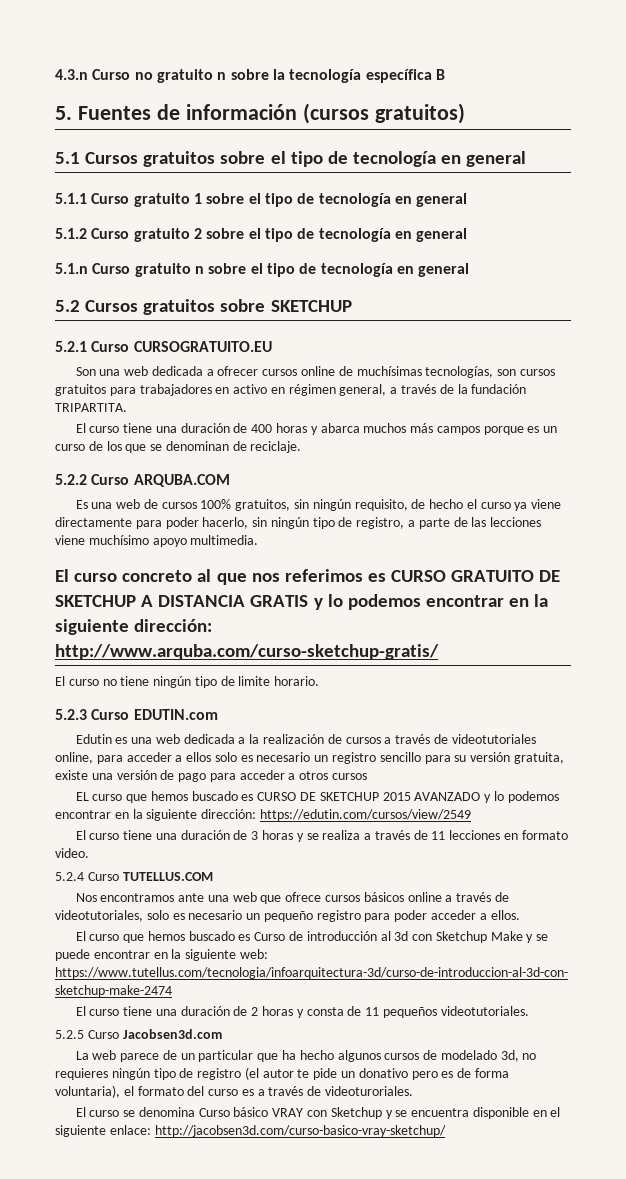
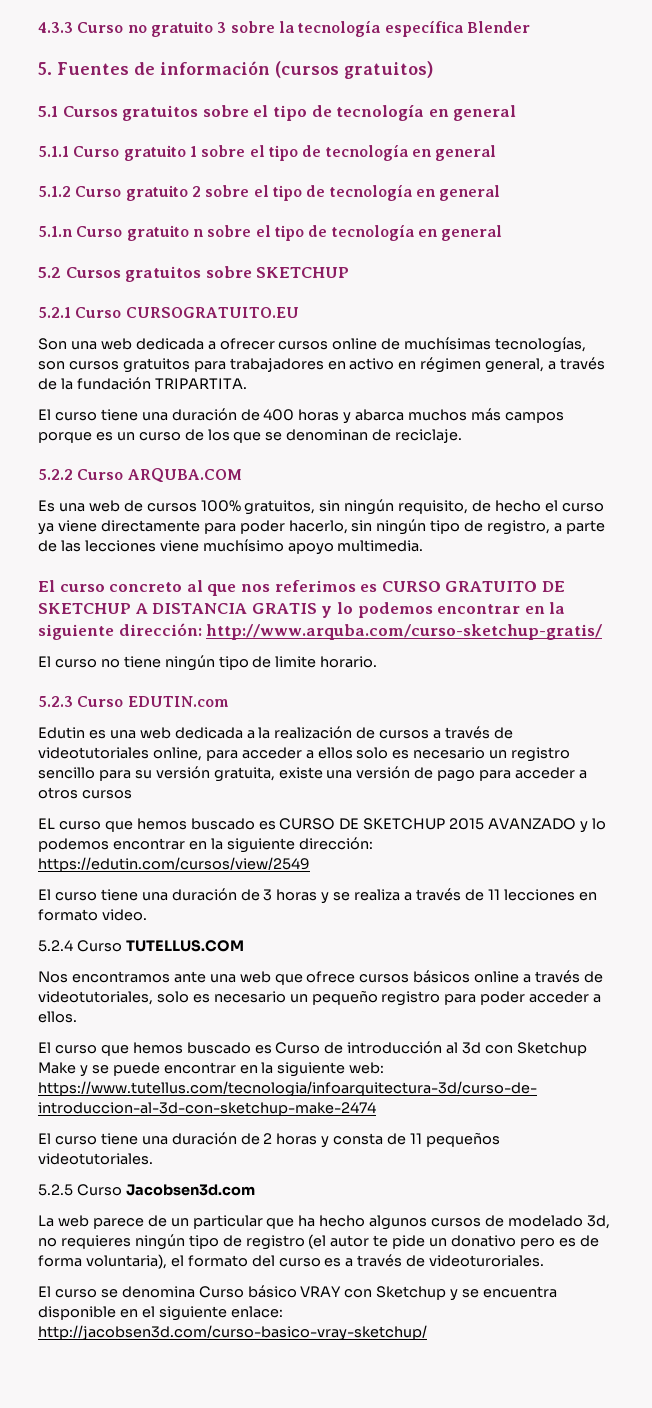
[55,69,88,80] 4.3.n -> [38,22,73,33] 4.3.3
[217,72,227,80] n -> [217,22,227,33] 3
[435,69,445,80] B -> [466,21,530,33] Blender

